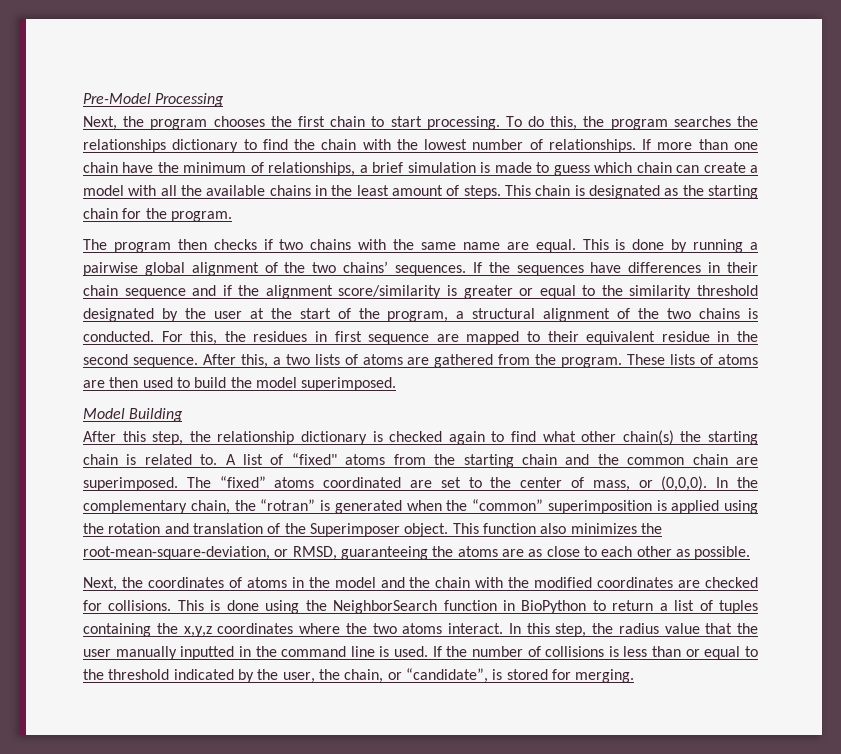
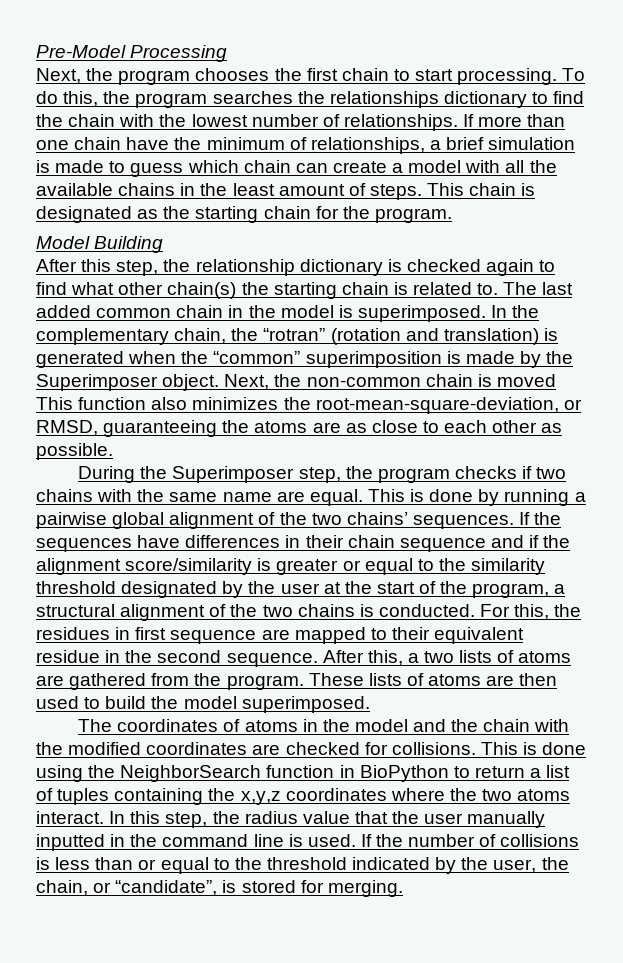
[83,239,207,253] The program then -> [36,236,164,253] [36,259,556,276] [36,282,574,299] [36,305,540,322] [36,328,558,345] [36,351,574,368] [36,374,556,391] [36,397,582,414] [36,420,563,437] [36,443,113,460] [78,466,450,483] Model Building // After this step, the relationship dictionary is checked again to find what other chain(s) the starting chain is related to. The last added common chain in the model is superimposed. In the complementary chain, the “rotran” (rotation and translation) is generated when the “common” superimposition is made by the Superimposer object. Next, the non-common chain is moved This function also minimizes the root-mean-square-deviation, or RMSD, guaranteeing the atoms are as close to each other as possible. // During the Superimposer step, the program
[83,408,184,422] [83,430,759,445] [83,453,758,468] [83,476,758,491] [83,499,758,514] [83,523,662,537] [83,546,751,560] [83,577,143,591] Model Building // After this step, the relationship dictionary is checked again to find what other chain(s) the starting chain is related to. A list of “fixed" atoms from the starting chain and the common chain are superimposed. The “fixed” atoms coordinated are set to the center of mass, or (0,0,0). In the complementary chain, the “rotran” is generated when the “common” superimposition is applied using the rotation and translation of the Superimposer object. This function also minimizes the root-mean-square-deviation, or RMSD, guaranteeing the atoms are as close to each other as possible. // Next, the -> [78,719,113,732] The

